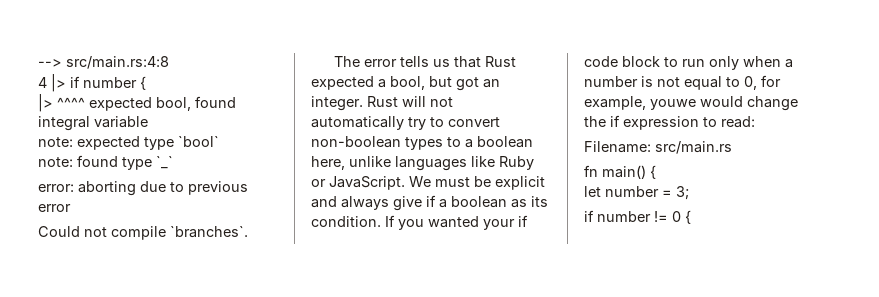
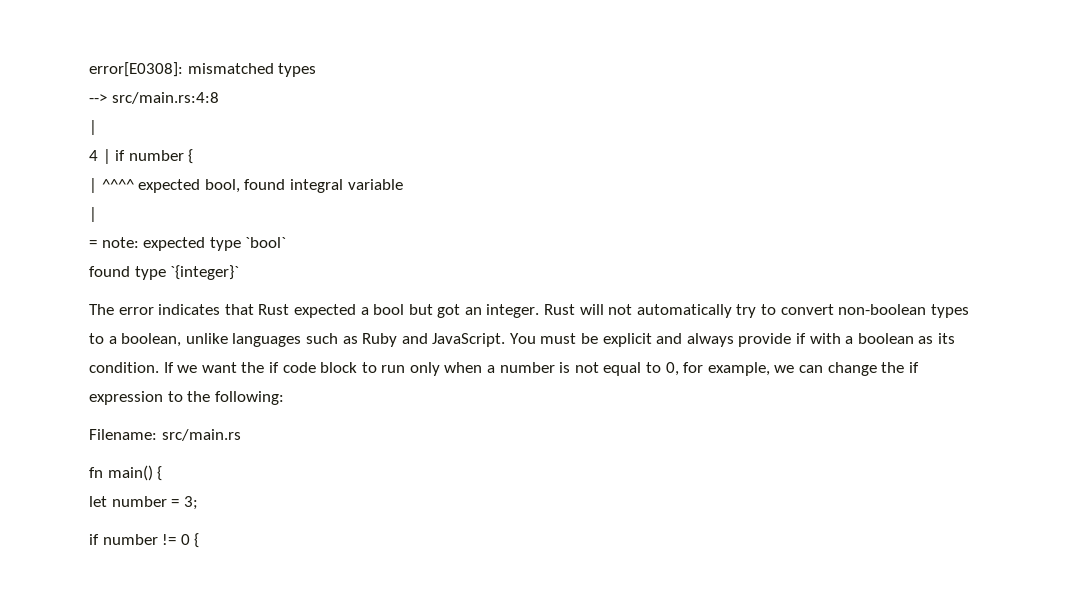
(38, 63) none -> [89,62,317,77] error[E0308]: mismatched types //
(169, 62) none -> [89,120,97,135] // |
[51,74,66,92] |> -> [102,149,111,164] |
[38,94,53,112] |> -> [89,178,97,193] |
(148, 122) none -> [89,207,97,222] [89,240,97,248] | // =
[38,157,73,167] note: -> (287, 242) none
[156,156,173,169] [38,181,248,196] [38,204,71,212] [38,226,248,240] `_` // error: aborting due to previous error // Could not compile `branches`. -> [170,265,240,280] `{integer}`
[399,56,450,67] tells us -> [158,304,221,315] indicates
[390,76,425,90] bool, -> [373,304,405,315] bool
[477,136,533,148] [311,156,534,171] [311,176,431,190] boolean here, unlike languages like Ruby or JavaScript. We -> [121,333,536,347] boolean, unlike languages such as Ruby and JavaScript. You
[393,195,436,211] give if -> [738,333,841,347] provide if with
[398,216,515,230] you wanted your -> [177,362,265,373] we want the
[650,96,743,110] youwe would -> [774,365,823,373] we can
[721,116,755,128] read: -> [187,391,284,405] the following:

